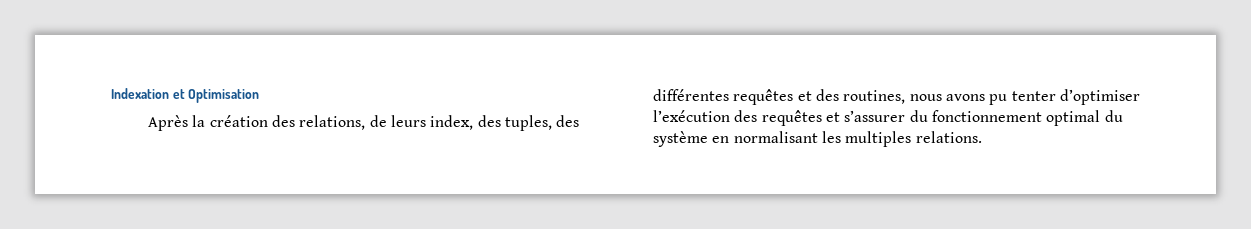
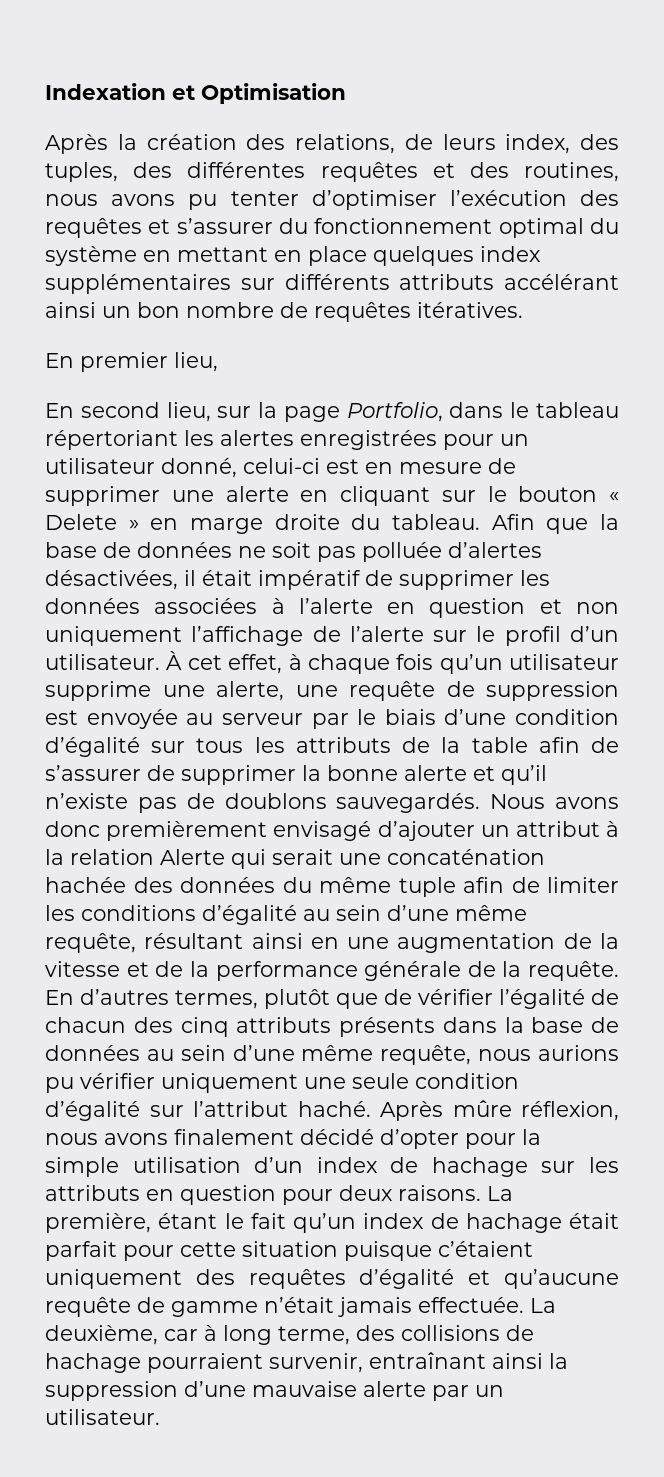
[733,131,982,147] normalisant les multiples relations. -> [177,246,541,266] [45,274,619,294] [45,302,523,322] [45,352,218,372] [45,402,619,422] [45,430,529,450] [45,458,516,478] [45,486,619,506] [45,514,619,534] [45,542,542,562] [45,570,550,590] [45,598,619,618] [45,626,619,646] [45,651,619,674] [45,681,619,701] [45,709,619,729] [45,737,619,757] [45,765,547,785] [45,793,619,813] [45,821,619,841] [45,849,545,869] [45,877,619,897] [45,905,527,925] [45,933,619,953] [45,961,619,981] [45,989,619,1009] [45,1017,619,1037] [45,1045,619,1065] [45,1073,519,1093] [45,1100,619,1121] [45,1129,541,1149] [45,1157,619,1177] [45,1185,513,1205] [45,1213,619,1233] [45,1241,533,1261] [45,1269,619,1289] [45,1297,556,1317] [45,1325,534,1345] [45,1352,568,1373] [45,1381,504,1401] [45,1409,160,1425] mettant en place quelques index supplémentaires sur différents attributs accélérant ainsi un bon nombre de requêtes itératives. // En premier lieu, // En second lieu, sur la page Portfolio, dans le tableau répertoriant les alertes enregistrées pour un utilisateur donné, celui-ci est en mesure de supprimer une alerte en cliquant sur le bouton « Delete » en marge droite du tableau. Afin que la base de données ne soit pas polluée d’alertes désactivées, il était impératif de supprimer les données associées à l’alerte en question et non uniquement l’affichage de l’alerte sur le profil d’un utilisateur. À cet effet, à chaque fois qu’un utilisateur supprime une alerte, une requête de suppression est envoyée au serveur par le biais d’une condition d’égalité sur tous les attributs de la table afin de s’assurer de supprimer la bonne alerte et qu’il n’existe pas de doublons sauvegardés. Nous avons donc premièrement envisagé d’ajouter un attribut à la relation Alerte qui serait une concaténation hachée des données du même tuple afin de limiter les conditions d’égalité au sein d’une même requête, résultant ainsi en une augmentation de la vitesse et de la performance générale de la requête. En d’autres termes, plutôt que de vérifier l’égalité de chacun des cinq attributs présents dans la base de données au sein d’une même requête, nous aurions pu vérifier uniquement une seule condition d’égalité sur l’attribut haché. Après mûre réflexion, nous avons finalement décidé d’opter pour la simple utilisation d’un index de hachage sur les attributs en question pour deux raisons. La première, étant le fait qu’un index de hachage était parfait pour cette situation puisque c’étaient uniquement des requêtes d’égalité et qu’aucune requête de gamme n’était jamais effectuée. La deuxième, car à long terme, des collisions de hachage pourraient survenir, entraînant ainsi la suppression d’une mauvaise alerte par un utilisateur.

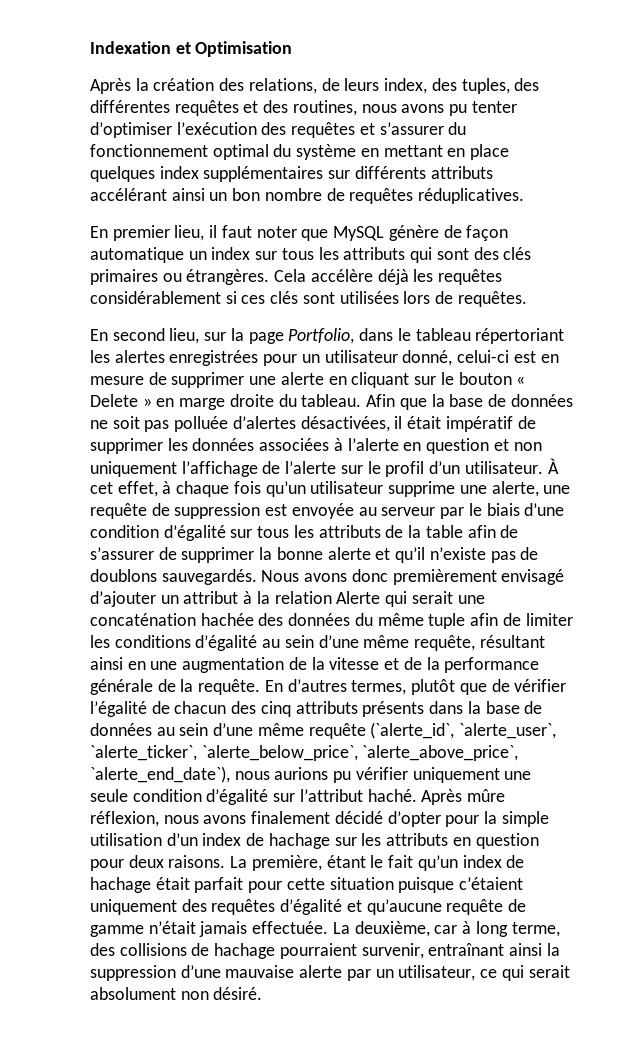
[417,302,523,318] itératives. -> [418,188,525,204] réduplicatives.
(218, 362) none -> [209,225,509,241] [90,247,532,263] [90,269,503,285] [90,291,527,307] il faut noter que MySQL génère de façon automatique un index sur tous les attributs qui sont des clés primaires ou étrangères. Cela accélère déjà les requêtes considérablement si ces clés sont utilisées lors de requêtes.
[380,1045,472,1065] requête, -> [308,722,557,739] [90,745,519,761] [90,766,230,783] requête (`alerte_id`, `alerte_user`, `alerte_ticker`, `alerte_below_price`, `alerte_above_price`, `alerte_end_date`),
[45,1409,160,1425] utilisateur. -> [398,965,570,981] [90,987,263,1000] utilisateur, ce qui serait absolument non désiré.

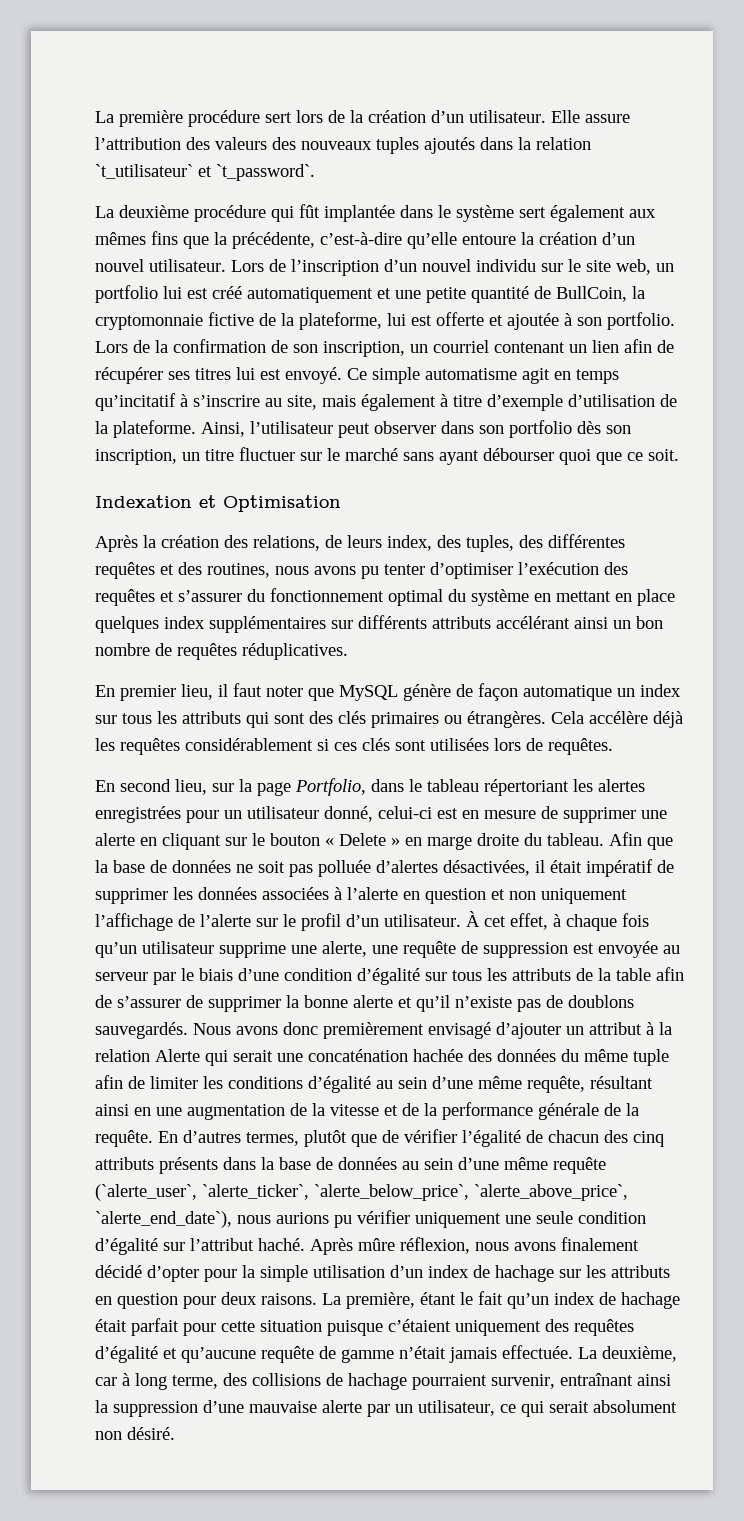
(90, 47) none -> [95,110,630,127] [95,137,591,154] [95,164,315,181] [95,204,656,222] [95,231,635,249] [95,259,674,276] [95,285,645,303] [95,312,675,330] [95,339,674,357] [95,367,619,384] [95,393,677,411] [95,420,631,438] [95,447,679,465] La première procédure sert lors de la création d’un utilisateur. Elle assure l’attribution des valeurs des nouveaux tuples ajoutés dans la relation `t_utilisateur` et `t_password`. // La deuxième procédure qui fût implantée dans le système sert également aux mêmes fins que la précédente, c’est-à-dire qu’elle entoure la création d’un nouvel utilisateur. Lors de l’inscription d’un nouvel individu sur le site web, un portfolio lui est créé automatiquement et une petite quantité de BullCoin, la cryptomonnaie fictive de la plateforme, lui est offerte et ajoutée à son portfolio. Lors de la confirmation de son inscription, un courriel contenant un lien afin de récupérer ses titres lui est envoyé. Ce simple automatisme agit en temps qu’incitatif à s’inscrire au site, mais également à titre d’exemple d’utilisation de la plateforme. Ainsi, l’utilisateur peut observer dans son portfolio dès son inscription, un titre fluctuer sur le marché sans ayant débourser quoi que ce soit. //
[370,722,557,739] (`alerte_id`, `alerte_user`, -> [95,1184,197,1201] (`alerte_user`,

